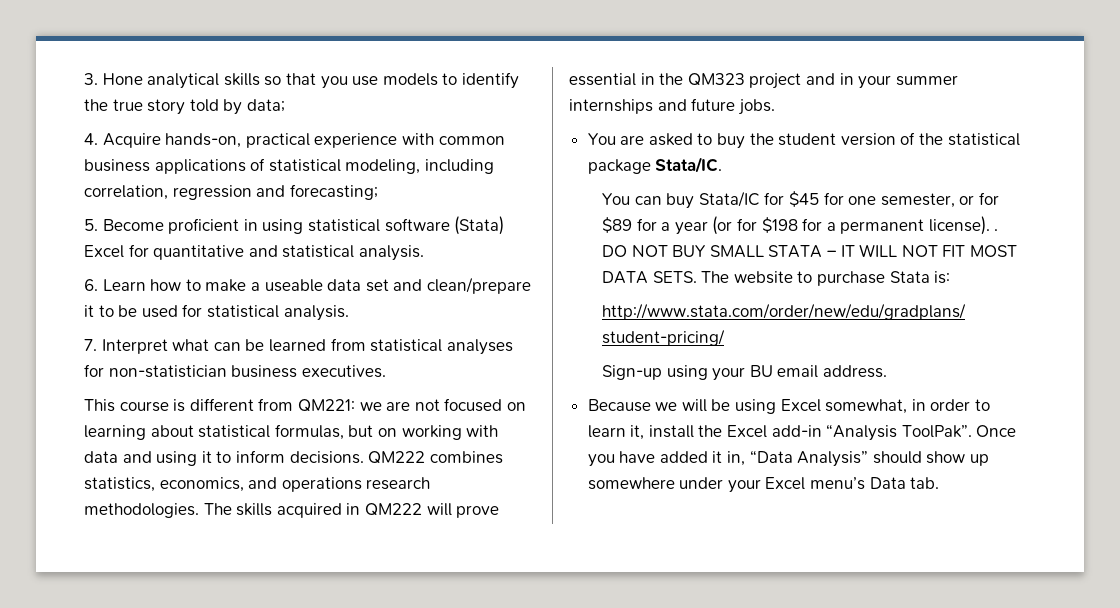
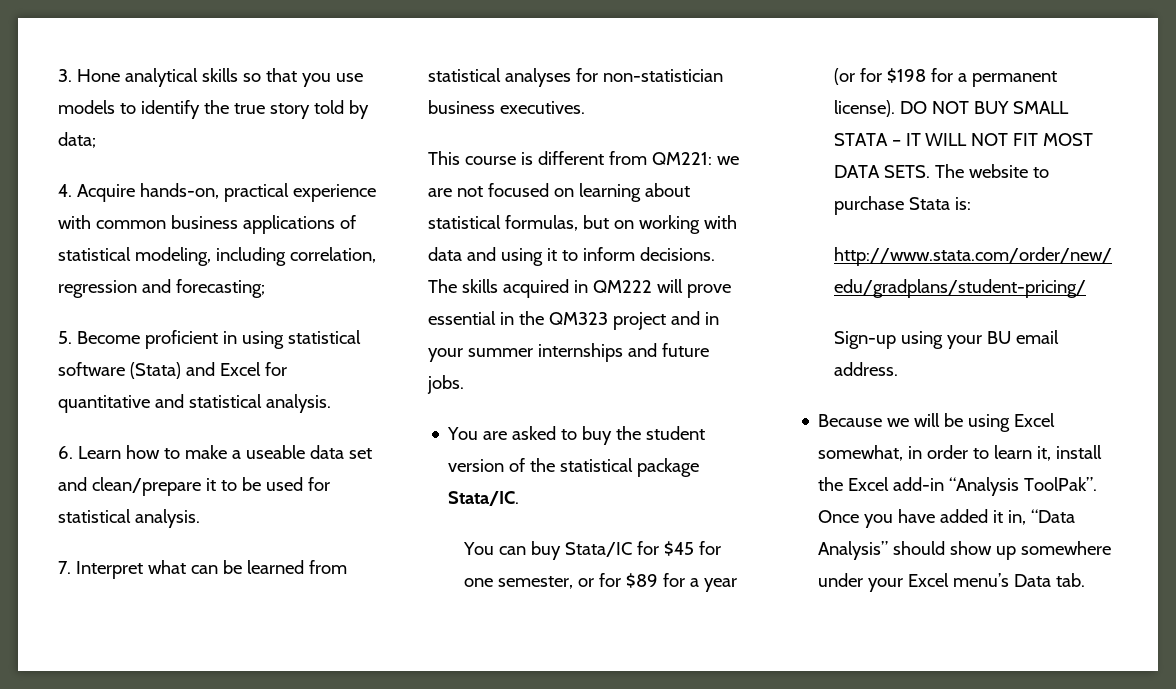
(505, 225) none -> [185,362,215,376] and
[368,451,503,464] [84,477,431,492] [84,503,199,518] QM222 combines statistics, economics, and operations research methodologies. -> (715, 254) none
[994,229,999,231] . -> (895, 108) none

